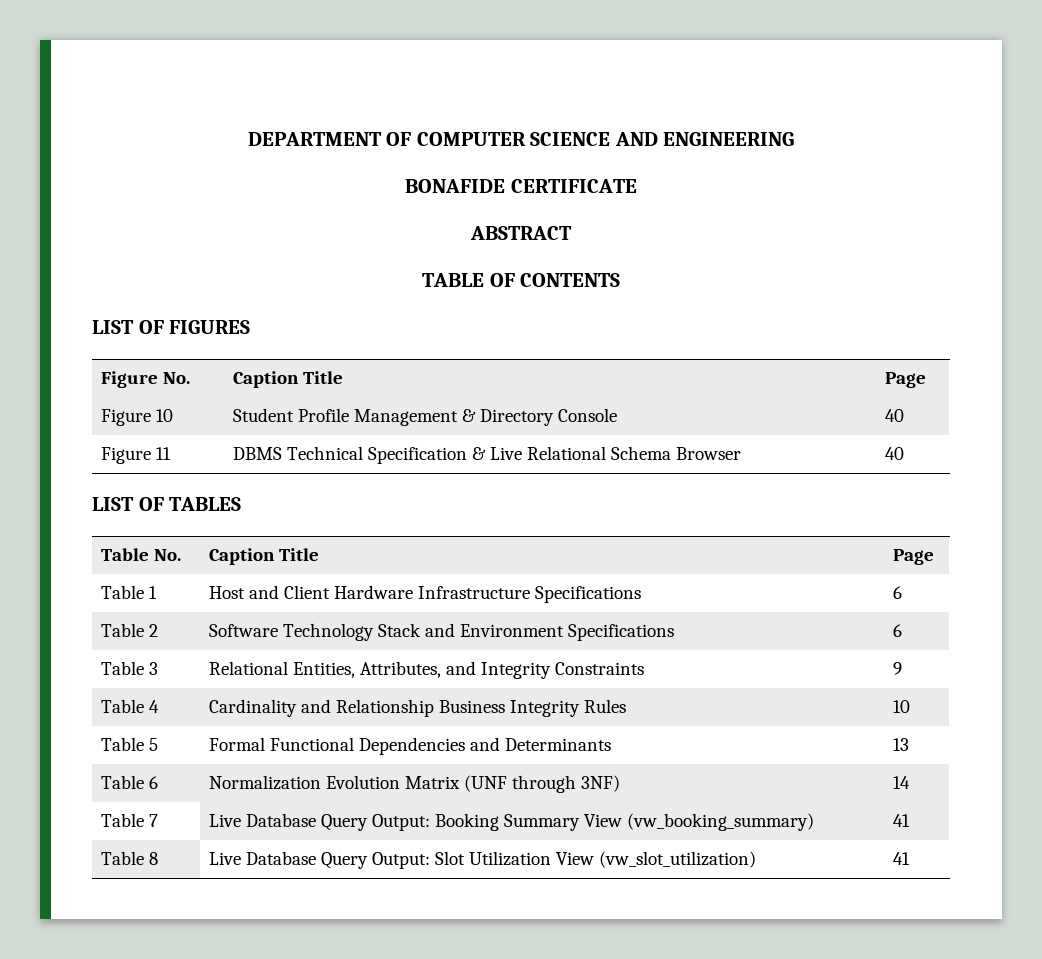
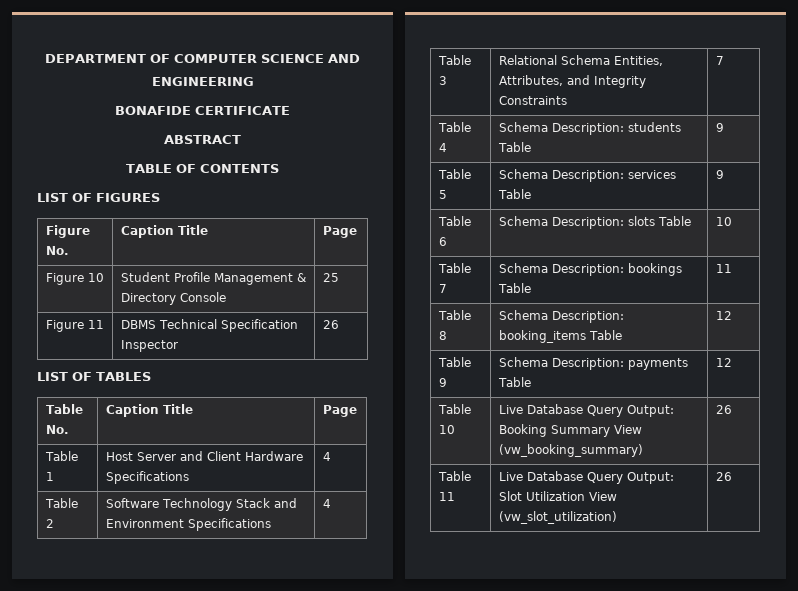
[884,409,904,422] 40 -> [322,273,339,282] 25
[471,446,741,460] [884,447,904,460] & Live Relational Schema Browser | 40 -> [120,340,178,352] [322,320,339,329] Inspector | 26
(245, 592) none -> [136,452,176,461] Server
[417,586,641,603] [892,586,902,599] Infrastructure Specifications | 6 -> [105,471,189,484] [322,452,331,461] Specifications | 4
[892,624,902,637] 6 -> [322,499,331,508] 4
(288, 668) none -> [560,55,610,65] Schema
[892,662,902,675] 9 -> [715,56,724,65] 7
[208,699,626,717] [892,700,910,713] [100,737,158,751] [208,737,611,755] [892,738,909,751] [100,775,158,789] [208,775,620,793] [892,776,910,789] [100,813,158,827] Cardinality and Relationship Business Integrity Rules | 10 // Table 5 | Formal Functional Dependencies and Determinants | 13 // Table 6 | Normalization Evolution Matrix (UNF through 3NF) | 14 // Table 7 -> [498,122,681,135] [497,142,531,152] [715,123,724,132] [437,169,471,179] [438,190,447,199] [498,169,676,182] [497,189,531,199] [715,170,724,179] [437,216,471,226] [438,237,447,246] [498,216,691,229] [715,217,732,226] [437,263,471,273] [438,284,447,293] [498,263,682,276] [497,283,531,293] [715,264,732,273] [437,310,471,320] [438,331,447,340] [498,310,624,323] [498,330,622,343] [715,311,732,320] [437,357,471,367] [438,378,447,387] [498,357,688,370] [497,377,531,387] [715,358,732,367] [437,404,471,414] [438,425,455,434] Schema Description: students Table | 9 // Table 5 | Schema Description: services Table | 9 // Table 6 | Schema Description: slots Table | 10 // Table 7 | Schema Description: bookings Table | 11 // Table 8 | Schema Description: booking_items Table | 12 // Table 9 | Schema Description: payments Table | 12 // Table 10
[892,814,910,827] [100,851,158,865] 41 // Table 8 -> [715,405,732,414] [437,471,471,481] [438,492,455,501] 26 // Table 11
[892,852,910,865] 41 -> [715,472,732,481] 26

